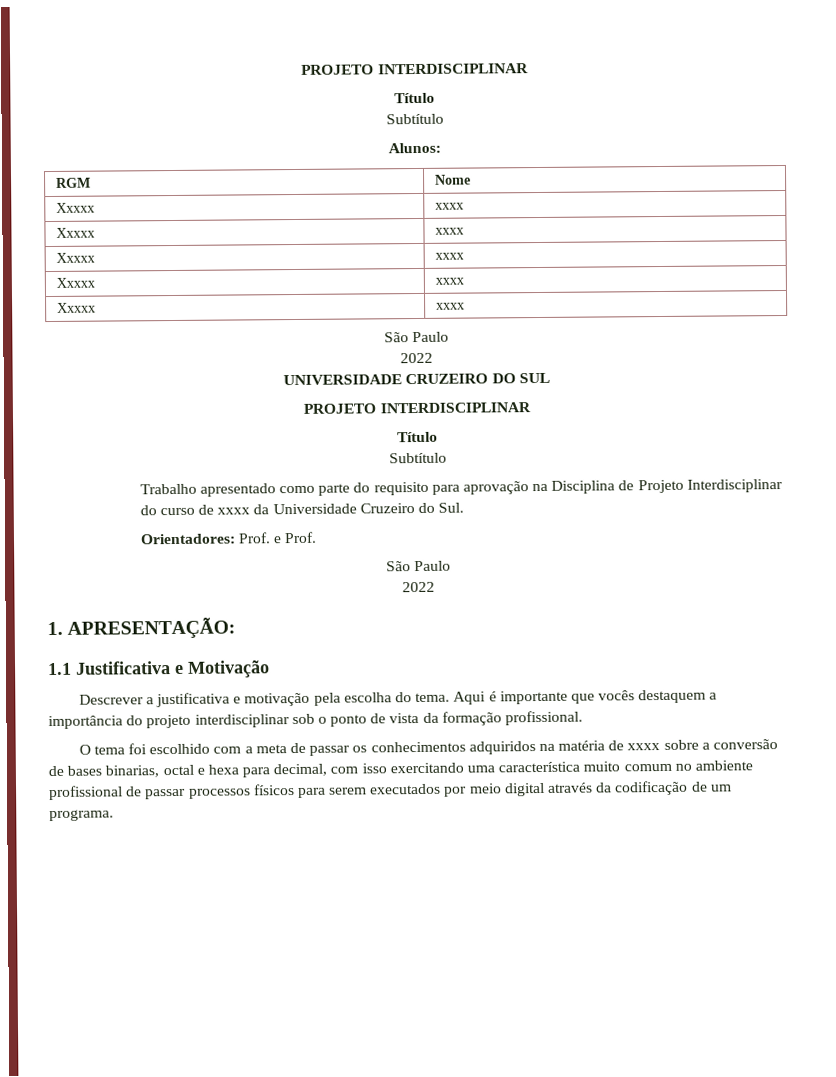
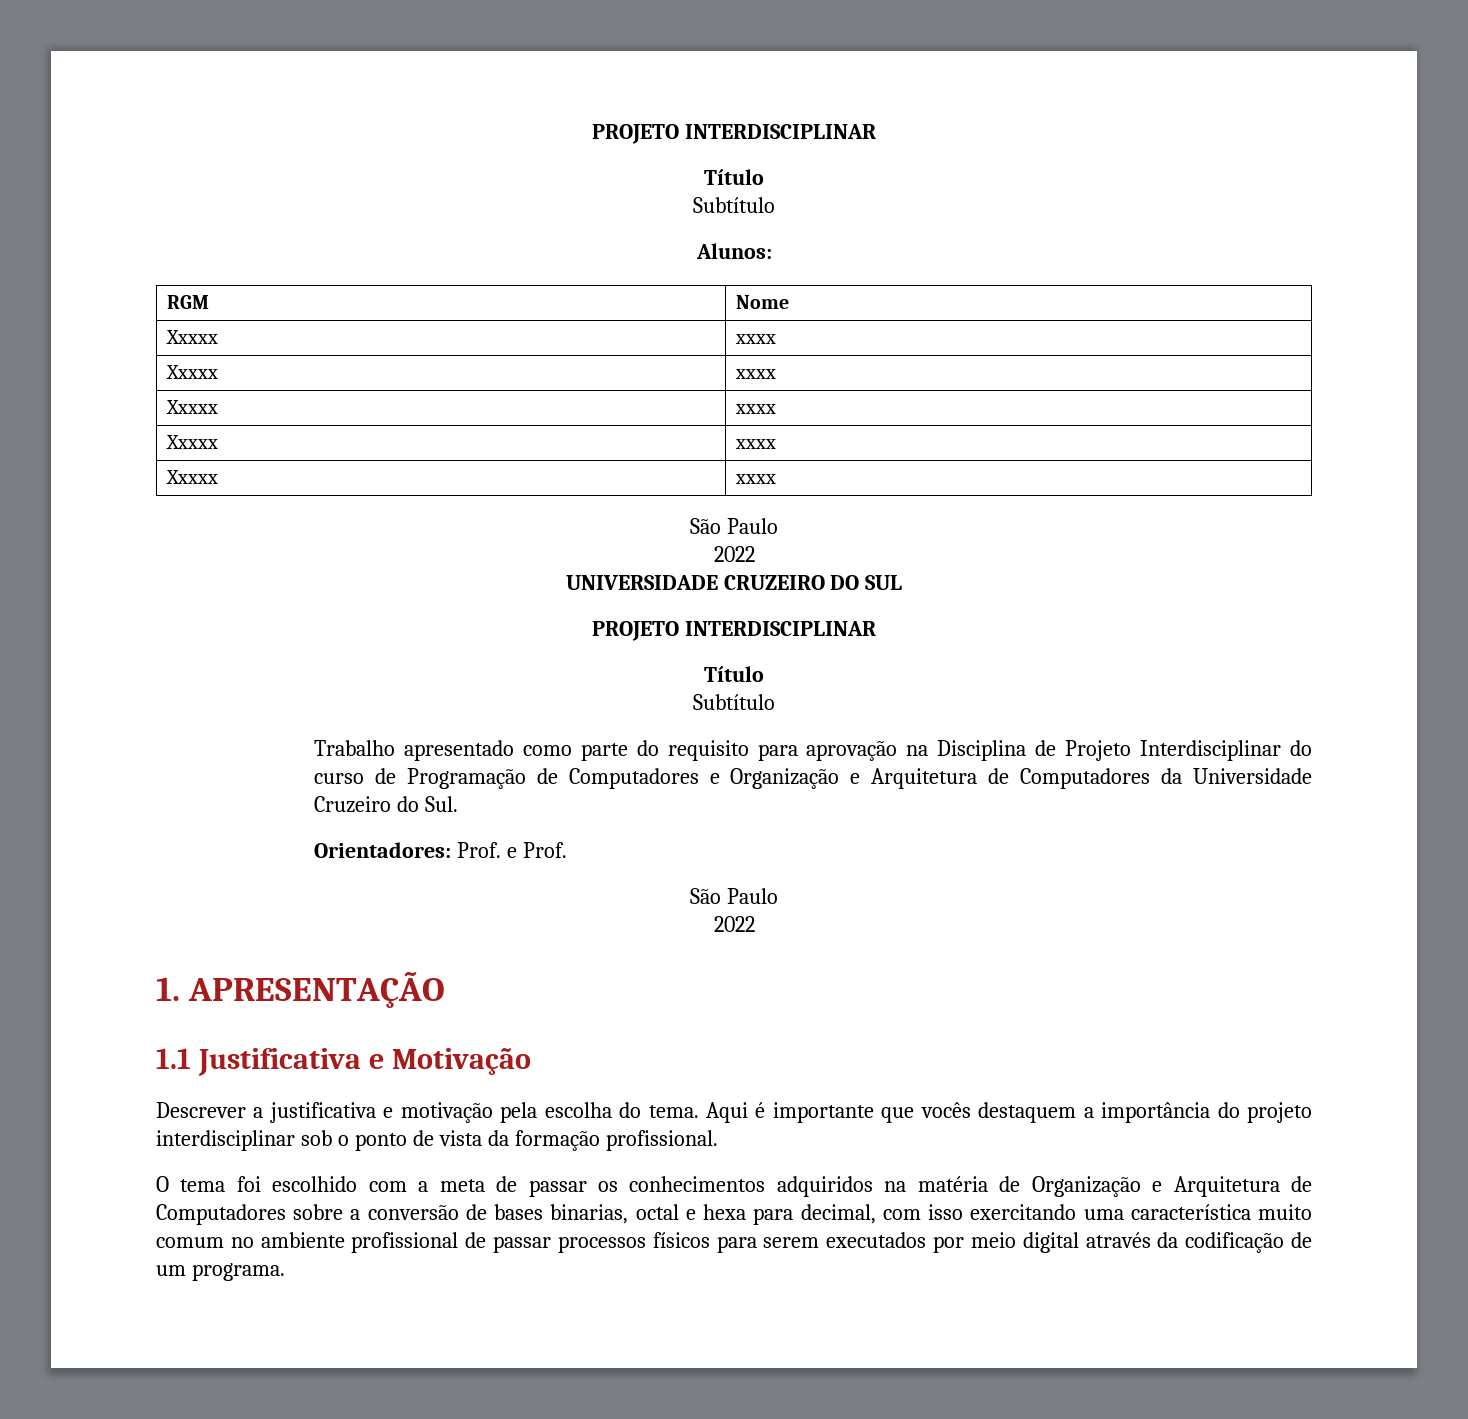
[217,507,251,515] xxxx -> [406,768,1151,789] Programação de Computadores e Organização e Arquitetura de Computadores
[67,617,237,639] APRESENTAÇÃO: -> [188,972,446,1008] APRESENTAÇÃO
[627,743,661,751] xxxx -> [1031,1176,1312,1197] [156,1204,286,1225] Organização e Arquitetura de Computadores

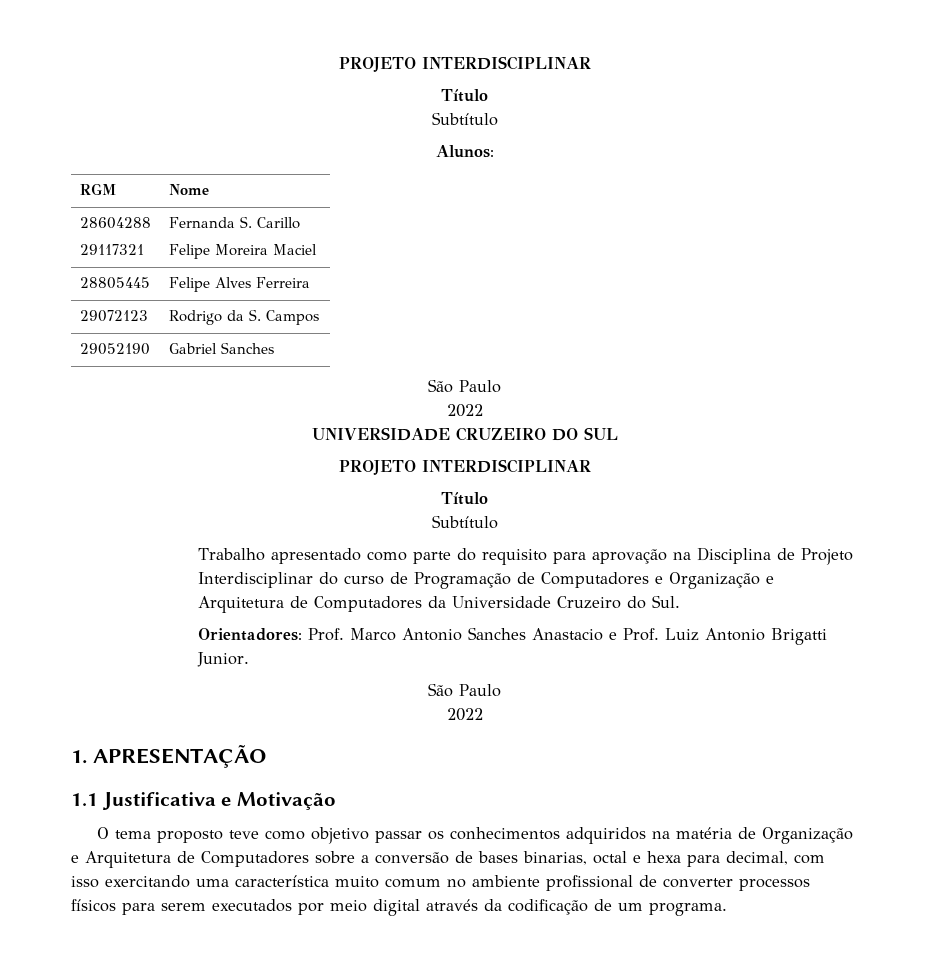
[166,330,219,344] [735,334,777,344] [166,365,219,379] [735,369,777,379] [166,400,219,414] [735,404,777,414] [166,435,219,449] [735,439,777,449] [166,470,219,484] [735,474,777,484] Xxxxx | xxxx // Xxxxx | xxxx // Xxxxx | xxxx // Xxxxx | xxxx // Xxxxx | xxxx -> [79,217,151,229] [79,244,144,255] [168,216,300,229] [168,244,317,259] [79,277,150,289] [168,277,310,292] [79,310,148,322] [168,309,319,325] [79,343,150,355] [168,342,274,354] 28604288 // 29117321 | Fernanda S. Carillo // Felipe Moreira Maciel // 28805445 | Felipe Alves Ferreira // 29072123 | Rodrigo da S. Campos // 29052190 | Gabriel Sanches
[506,842,567,858] e Prof. -> [349,627,827,645] [196,652,249,667] Marco Antonio Sanches Anastacio e Prof. Luiz Antonio Brigatti Junior.
[156,1102,1312,1123] [156,1130,718,1151] [156,1176,518,1192] Descrever a justificativa e motivação pela escolha do tema. Aqui é importante que vocês destaquem a importância do projeto interdisciplinar sob o ponto de vista da formação profissional. // O tema foi escolhido com a meta de -> [97,827,370,844] O tema proposto teve como objetivo
[493,1236,552,1253] passar -> [663,878,733,888] converter

